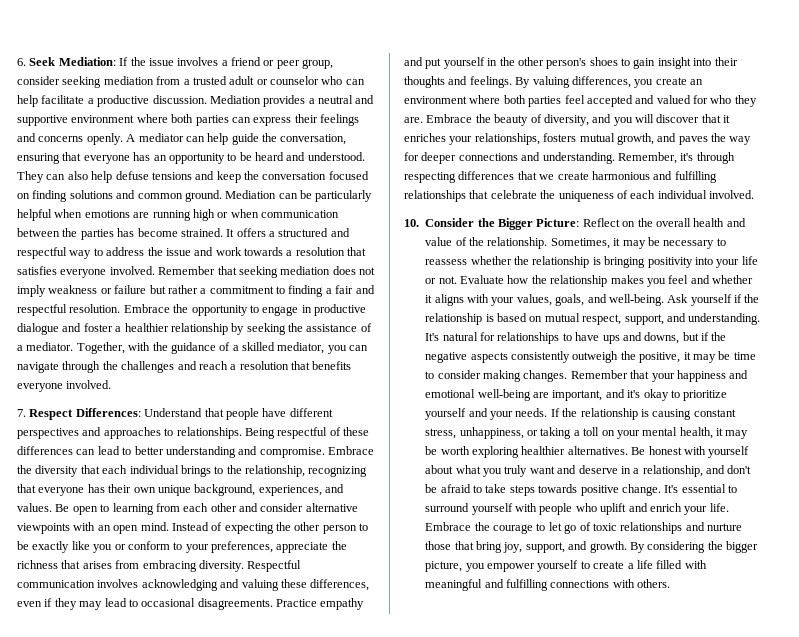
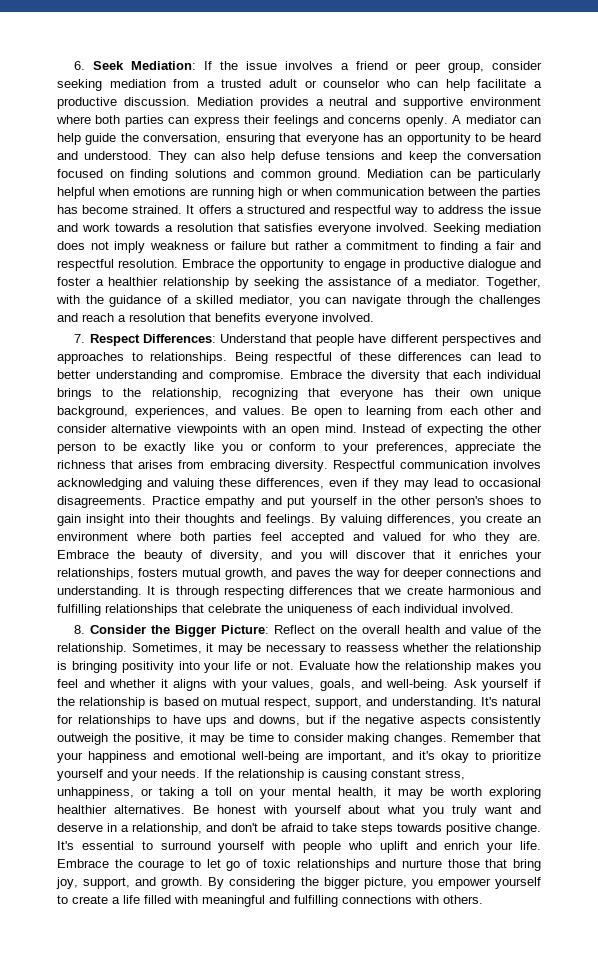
[158,266,278,278] Remember that seeking -> [433,223,481,235] Seeking
[617,152,694,164] Remember, it's -> [147,586,171,595] It is
[404,219,419,227] 10. -> [74,625,86,634] 8.

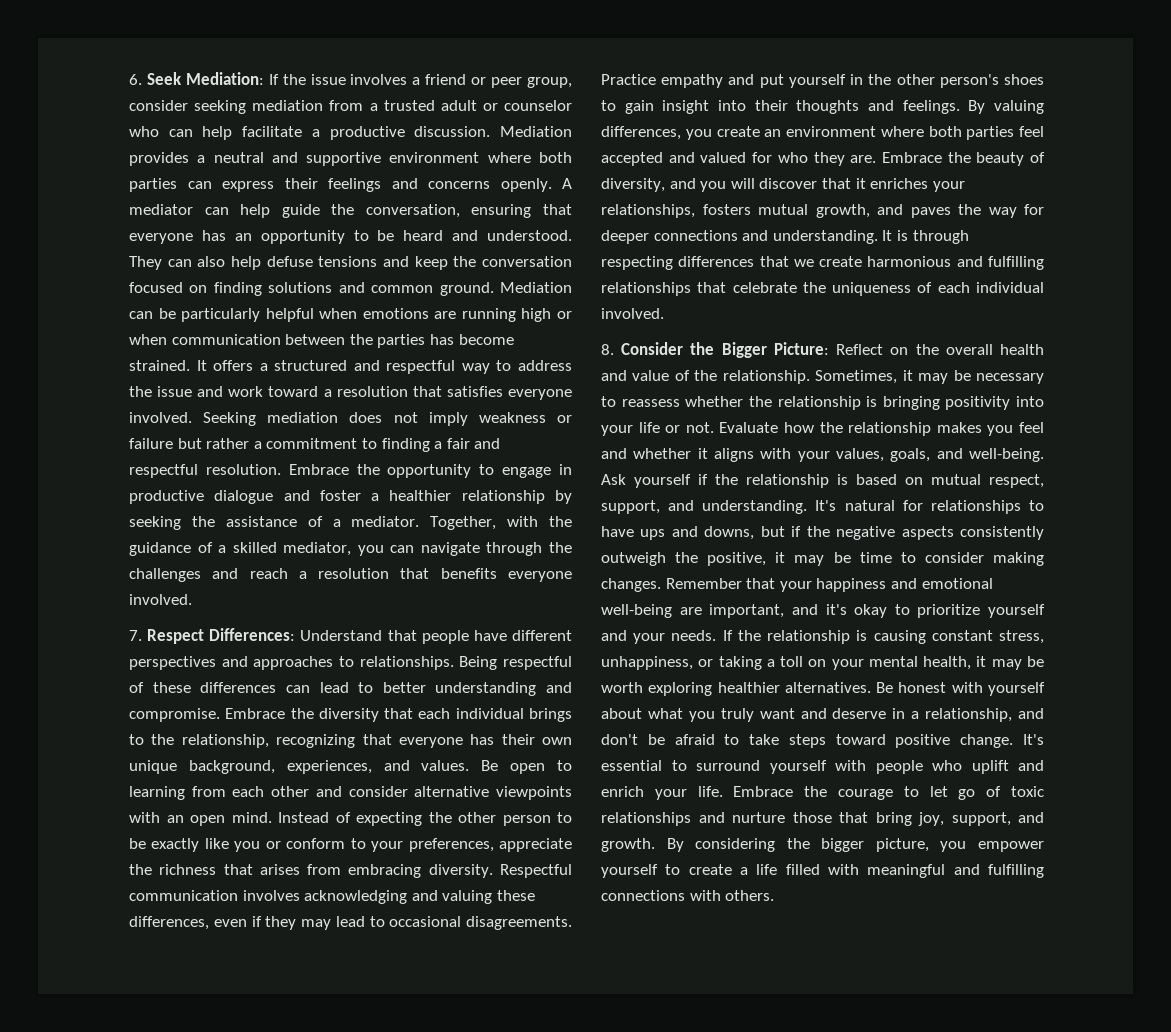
[114,223,160,232] towards -> [268,386,319,397] toward
[396,823,442,832] towards -> [835,734,886,745] toward

